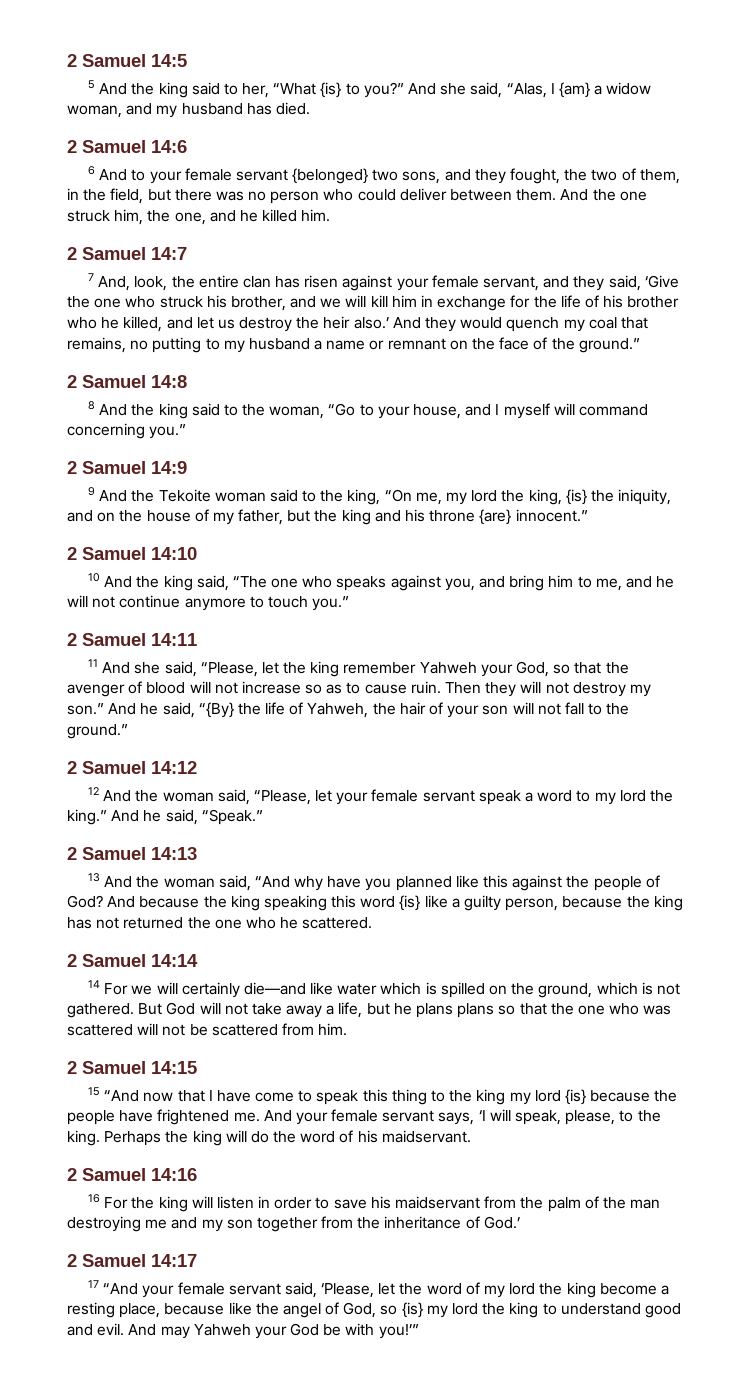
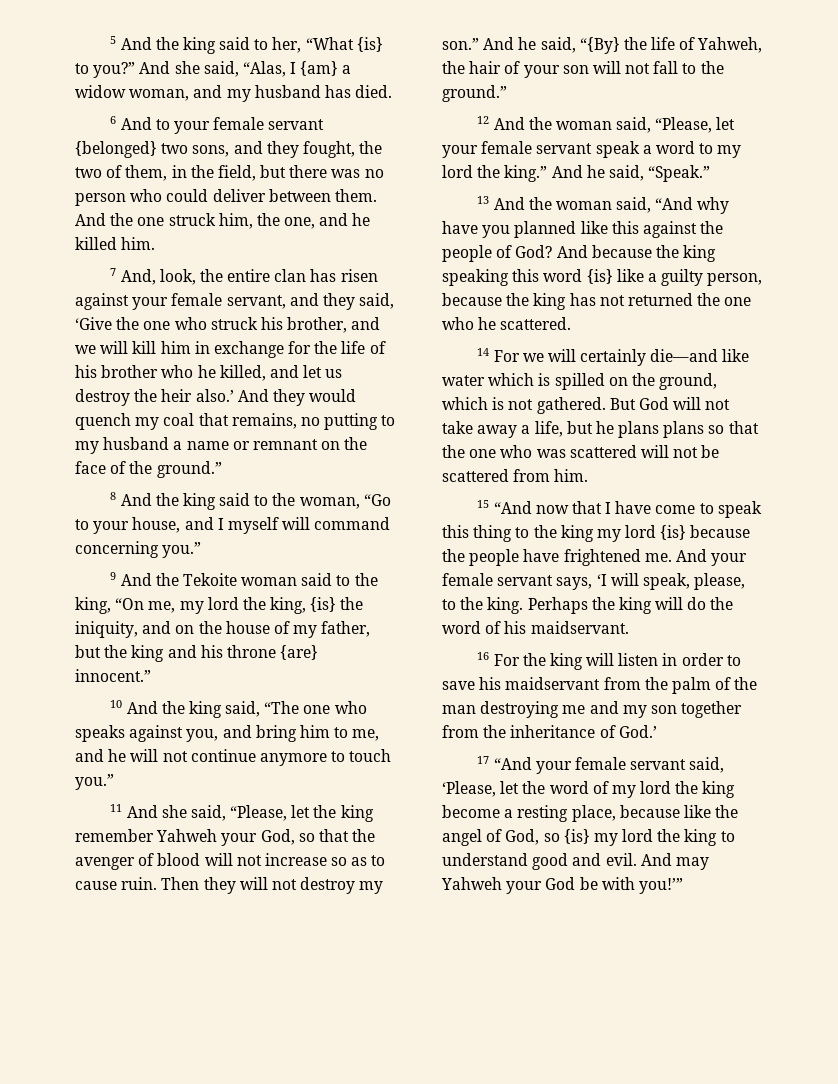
[67,54,187,67] 2 Samuel 14:5 // -> (110, 40) none
[67,140,187,153] // 2 Samuel 14:6 -> (393, 91) none
[67,247,187,260] // 2 Samuel 14:7 -> (156, 243) none
[67,375,187,388] // 2 Samuel 14:8 -> (222, 469) none
[67,461,187,474] // 2 Samuel 14:9 -> (202, 550) none
[67,547,197,560] // 2 Samuel 14:10 -> (151, 675) none
[67,633,197,646] // 2 Samuel 14:11 -> (114, 782) none
[67,761,197,774] // 2 Samuel 14:12 -> (507, 93) none
[67,847,197,860] // 2 Samuel 14:13 -> (711, 173) none
[67,954,198,967] // 2 Samuel 14:14 -> (572, 323) none
[67,1061,197,1074] // 2 Samuel 14:15 -> (589, 475) none
[67,1168,197,1181] // 2 Samuel 14:16 -> (629, 627) none
[67,1254,197,1267] // 2 Samuel 14:17 -> (657, 731) none

